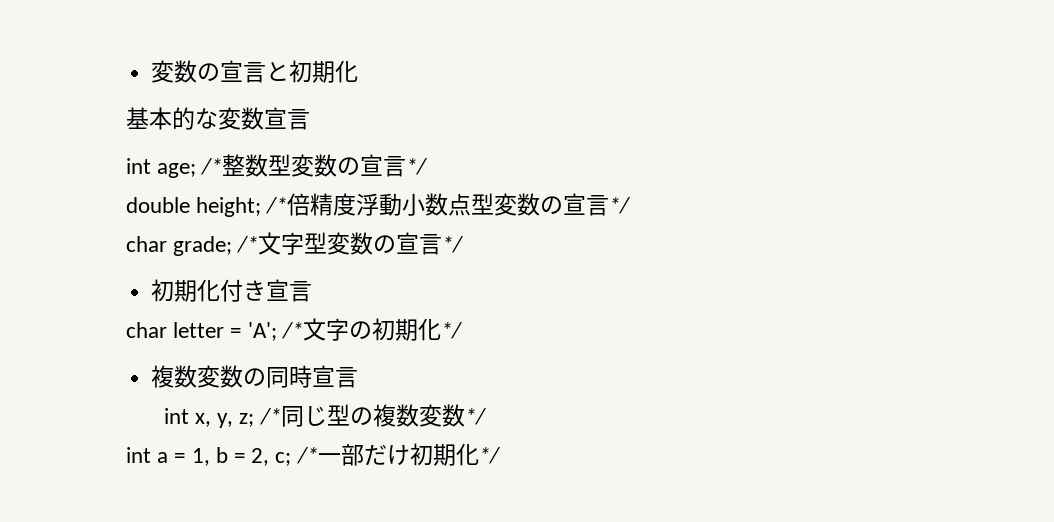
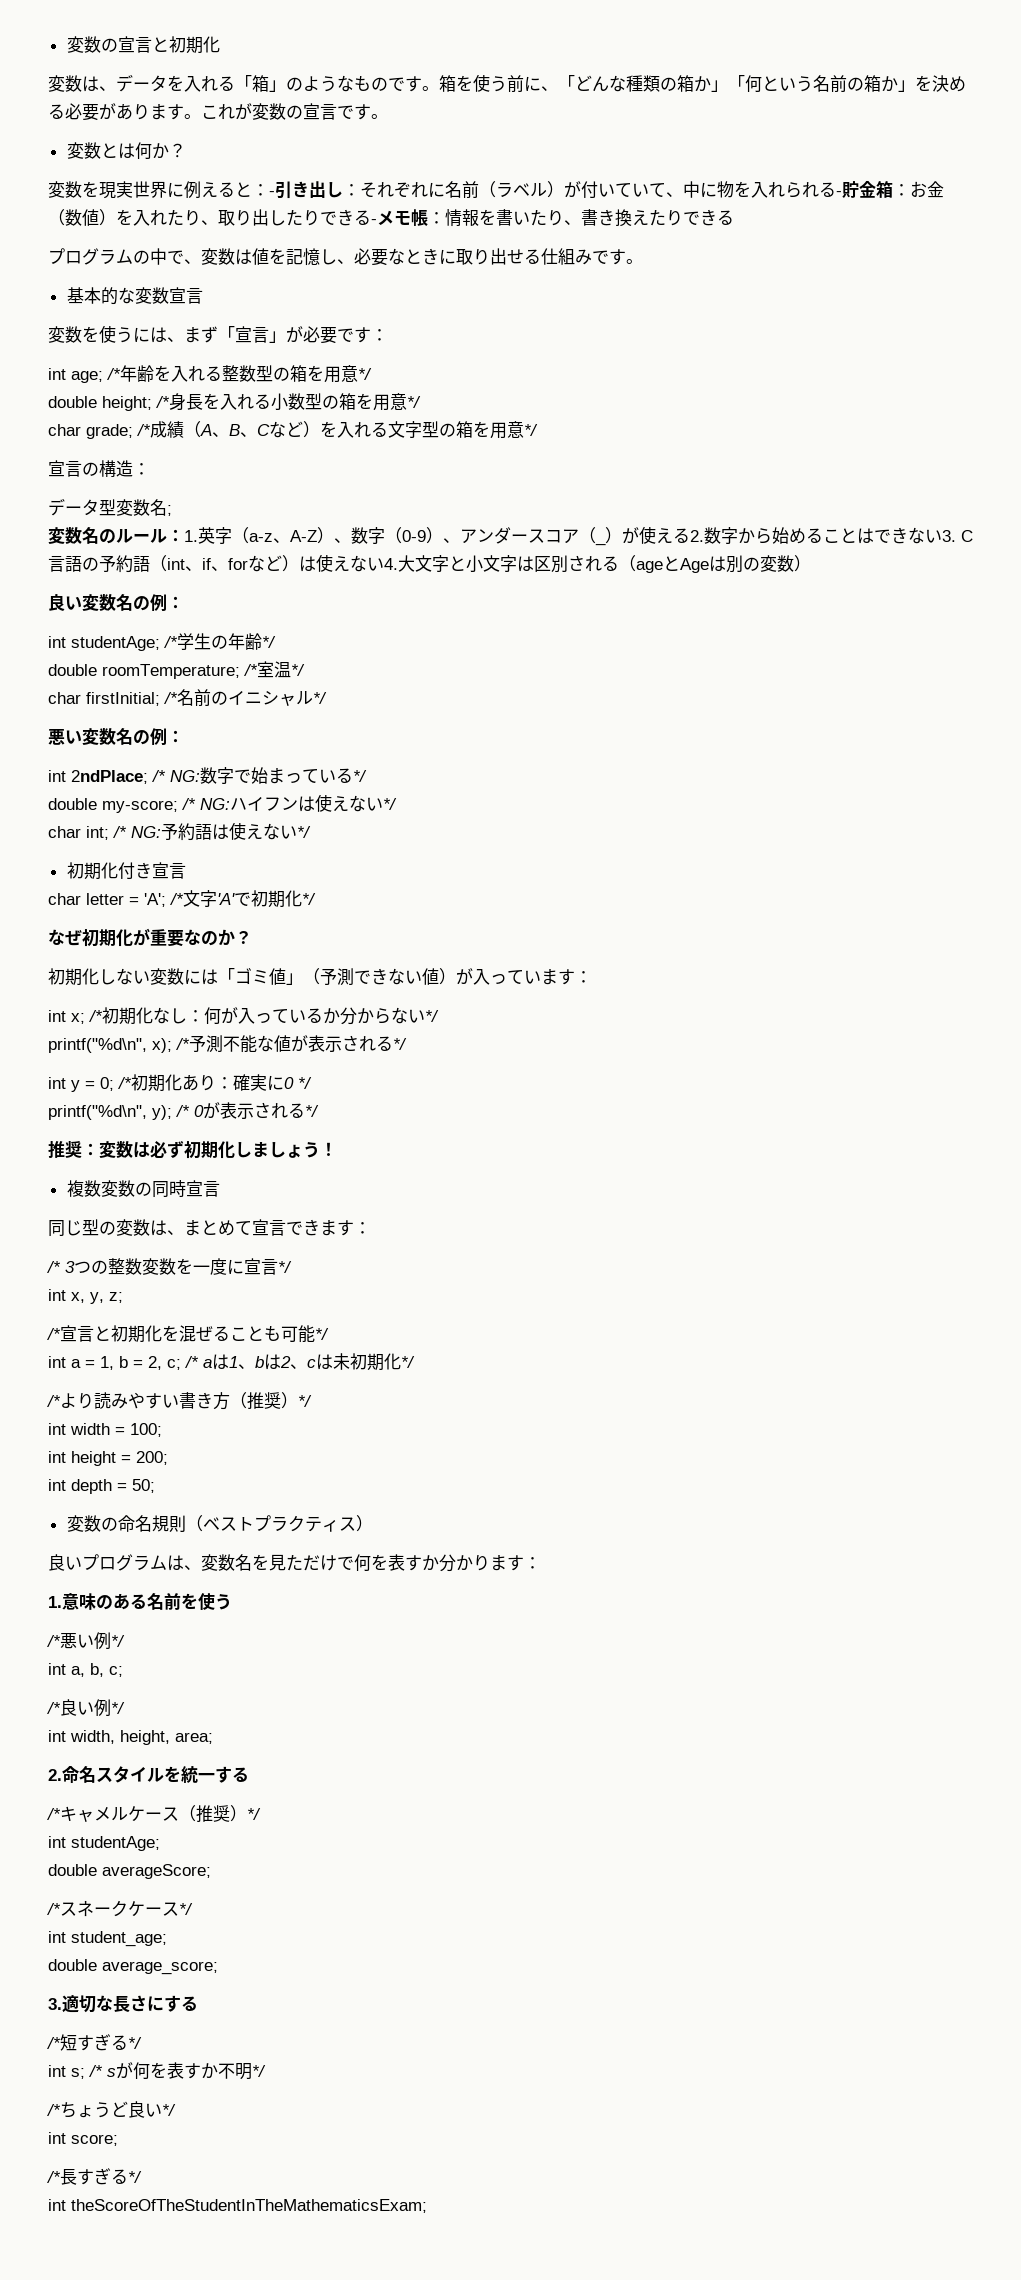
[126,107,310,130] [126,154,429,178] [126,193,632,217] [126,232,443,256] 基本的な変数宣言 // int age; /*整数型変数の宣言*/ // double height; /*倍精度浮動小数点型変数の宣言*/ // char grade; /*文字型変数の宣言 -> [48,74,966,93] [48,103,388,121] [66,142,186,159] [48,180,944,199] [48,209,734,227] [48,248,643,266] [66,287,203,305] [48,325,388,344] [48,365,372,383] [48,393,421,411] [48,421,538,439] [48,460,150,477] [48,498,172,516] [48,526,973,546] [48,554,811,573] [48,594,184,611] [48,633,276,651] [48,661,305,679] [48,689,327,707] [48,728,184,745] [48,767,367,784] [48,794,397,813] [48,822,297,841] 変数は、データを入れる「箱」のようなものです。箱を使う前に、「どんな種類の箱か」「何という名前の箱か」を決める必要があります。これが変数の宣言です。 // 変数とは何か？ // 変数を現実世界に例えると：-引き出し：それぞれに名前（ラベル）が付いていて、中に物を入れられる-貯金箱：お金（数値）を入れたり、取り出したりできる-メモ帳：情報を書いたり、書き換えたりできる // プログラムの中で、変数は値を記憶し、必要なときに取り出せる仕組みです。 // 基本的な変数宣言 // 変数を使うには、まず「宣言」が必要です： // int age; /*年齢を入れる整数型の箱を用意*/ // double height; /*身長を入れる小数型の箱を用意*/ // char grade; /*成績（A、B、Cなど）を入れる文字型の箱を用意*/ // 宣言の構造： // データ型変数名; // 変数名のルール：1.英字（a-z、A-Z）、数字（0-9）、アンダースコア（_）が使える2.数字から始めることはできない3. C言語の予約語（int、if、forなど）は使えない4.大文字と小文字は区別される（ageとAgeは別の変数） // 良い変数名の例： // int studentAge; /*学生の年齢*/ // double roomTemperature; /*室温*/ // char firstInitial; /*名前のイニシャル*/ // 悪い変数名の例： // int 2ndPlace; /* NG:数字で始まっている*/ // double my-score; /* NG:ハイフンは使えない*/ // char int; /* NG:予約語は使えない
[348,318,463,341] の初期化*/ -> [217,890,316,908] [48,928,252,947] [48,967,592,986] [48,1007,439,1025] [48,1035,407,1053] [48,1074,312,1092] [48,1102,319,1120] [48,1141,337,1159] 'A'で初期化*/ // なぜ初期化が重要なのか？ // 初期化しない変数には「ゴミ値」（予測できない値）が入っています： // int x; /*初期化なし：何が入っているか分からない*/ // printf("%d\n", x); /*予測不能な値が表示される*/ // int y = 0; /*初期化あり：確実に0 */ // printf("%d\n", y); /* 0が表示される*/ // 推奨：変数は必ず初期化しましょう！
[163,404,465,428] int x, y, z; /*同じ型の複数変数 -> [48,1219,371,1237] [47,1258,292,1275] [48,1289,123,1304] [47,1325,315,1343] 同じ型の変数は、まとめて宣言できます： // /* 3つの整数変数を一度に宣言*/ // int x, y, z; // /*宣言と初期化を混ぜることも可能
[317,443,501,466] 一部だけ初期化*/ -> [203,1353,415,1371] [47,1392,312,1410] [48,1423,162,1437] [48,1451,168,1466] [48,1479,155,1494] [66,1515,373,1533] [48,1554,541,1572] [48,1593,232,1610] [47,1632,125,1650] [48,1663,123,1677] [47,1699,125,1717] [48,1730,213,1745] [48,1766,249,1783] [47,1805,261,1823] [48,1836,160,1851] [48,1864,211,1879] [47,1900,193,1917] [48,1931,167,1947] [48,1959,218,1975] [48,1995,198,2013] [47,2034,142,2051] [48,2062,266,2080] [47,2101,176,2118] [48,2132,118,2146] [47,2168,142,2185] [48,2199,427,2213] aは1、bは2、cは未初期化*/ // /*より読みやすい書き方（推奨）*/ // int width = 100; // int height = 200; // int depth = 50; // 変数の命名規則（ベストプラクティス） // 良いプログラムは、変数名を見ただけで何を表すか分かります： // 1.意味のある名前を使う // /*悪い例*/ // int a, b, c; // /*良い例*/ // int width, height, area; // 2.命名スタイルを統一する // /*キャメルケース（推奨）*/ // int studentAge; // double averageScore; // /*スネークケース*/ // int student_age; // double average_score; // 3.適切な長さにする // /*短すぎる*/ // int s; /* sが何を表すか不明*/ // /*ちょうど良い*/ // int score; // /*長すぎる*/ // int theScoreOfTheStudentInTheMathematicsExam;

